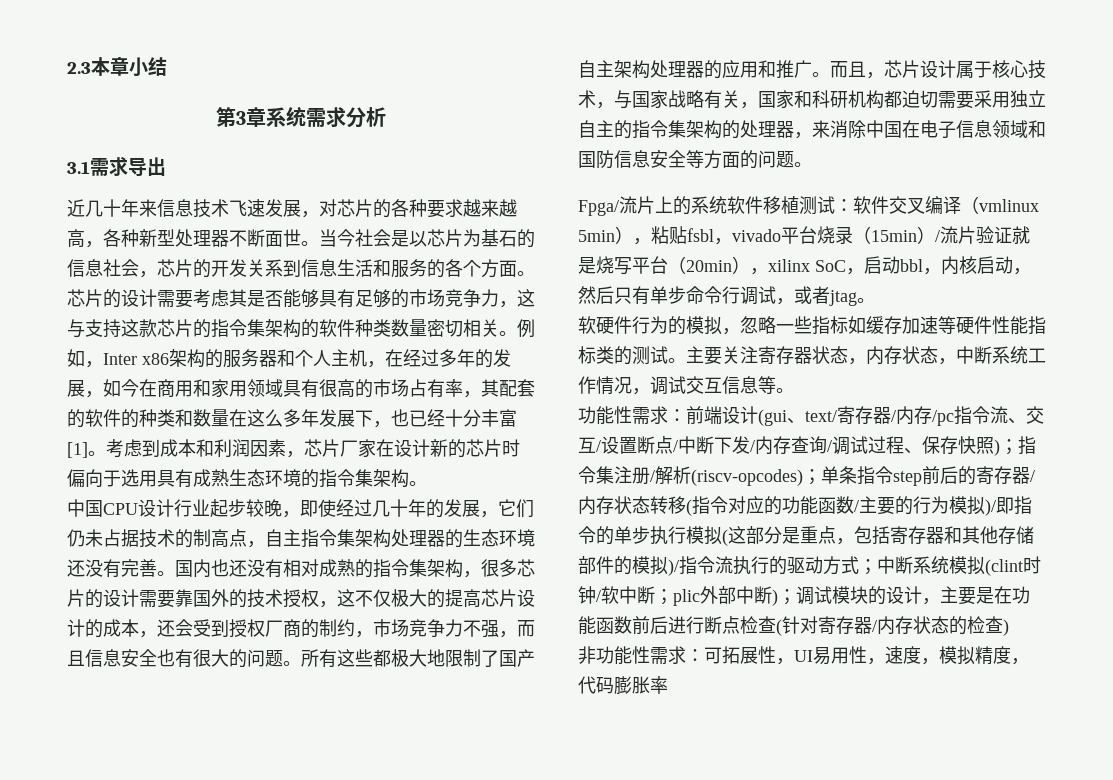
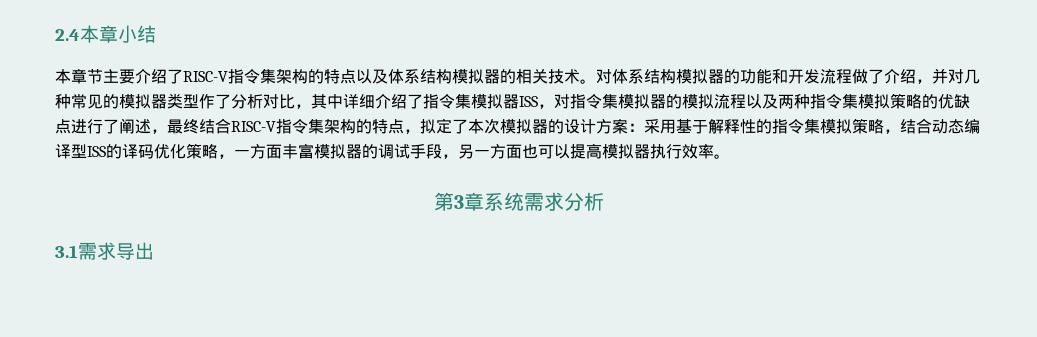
[67,62,91,74] 2.3 -> [55,29,80,41] 2.4
(167, 66) none -> [55,68,980,84] [55,93,970,109] [55,118,980,134] [55,143,730,159] // 本章节主要介绍了RISC-V指令集架构的特点以及体系结构模拟器的相关技术。对体系结构模拟器的功能和开发流程做了介绍，并对几种常见的模拟器类型作了分析对比，其中详细介绍了指令集模拟器ISS，对指令集模拟器的模拟流程以及两种指令集模拟策略的优缺点进行了阐述，最终结合RISC-V指令集架构的特点，拟定了本次模拟器的设计方案：采用基于解释性的指令集模拟策略，结合动态编译型ISS的译码优化策略，一方面丰富模拟器的调试手段，另一方面也可以提高模拟器执行效率。
[67,199,517,218] [67,229,535,248] [67,259,535,278] [67,289,535,308] [67,319,535,338] [67,349,511,368] [67,379,535,398] [67,409,517,428] [67,439,520,458] [67,469,427,488] [67,499,534,518] [67,529,535,548] [67,559,535,578] [67,589,535,608] [67,619,535,638] [67,649,535,668] [578,60,1046,79] [578,90,1046,109] [578,120,1046,139] [578,150,812,169] [578,195,1039,216] [578,226,1030,245] [578,256,1031,275] [578,286,875,306] [578,316,1046,335] [578,346,1046,365] [578,376,794,395] [578,406,1044,426] [578,436,1036,456] [578,466,1035,486] [578,496,1032,516] [578,526,1034,546] [578,556,1041,576] [578,586,1030,606] [578,616,1009,636] [578,646,1029,665] [578,676,668,695] // 近几十年来信息技术飞速发展，对芯片的各种要求越来越高，各种新型处理器不断面世。当今社会是以芯片为基石的信息社会，芯片的开发关系到信息生活和服务的各个方面。芯片的设计需要考虑其是否能够具有足够的市场竞争力，这与支持这款芯片的指令集架构的软件种类数量密切相关。例如，Inter x86架构的服务器和个人主机，在经过多年的发展，如今在商用和家用领域具有很高的市场占有率，其配套的软件的种类和数量在这么多年发展下，也已经十分丰富[1]。考虑到成本和利润因素，芯片厂家在设计新的芯片时偏向于选用具有成熟生态环境的指令集架构。 // 中国CPU设计行业起步较晚，即使经过几十年的发展，它们仍未占据技术的制高点，自主指令集架构处理器的生态环境还没有完善。国内也还没有相对成熟的指令集架构，很多芯片的设计需要靠国外的技术授权，这不仅极大的提高芯片设计的成本，还会受到授权厂商的制约，市场竞争力不强，而且信息安全也有很大的问题。所有这些都极大地限制了国产自主架构处理器的应用和推广。而且，芯片设计属于核心技术，与国家战略有关，国家和科研机构都迫切需要采用独立自主的指令集架构的处理器，来消除中国在电子信息领域和国防信息安全等方面的问题。 // Fpga/流片上的系统软件移植测试：软件交叉编译（vmlinux 5min），粘贴fsbl，vivado平台烧录（15min）/流片验证就是烧写平台（20min），xilinx SoC，启动bbl，内核启动，然后只有单步命令行调试，或者jtag。 // 软硬件行为的模拟，忽略一些指标如缓存加速等硬件性能指标类的测试。主要关注寄存器状态，内存状态，中断系统工作情况，调试交互信息等。 // 功能性需求：前端设计(gui、text/寄存器/内存/pc指令流、交互/设置断点/中断下发/内存查询/调试过程、保存快照)；指令集注册/解析(riscv-opcodes)；单条指令step前后的寄存器/内存状态转移(指令对应的功能函数/主要的行为模拟)/即指令的单步执行模拟(这部分是重点，包括寄存器和其他存储部件的模拟)/指令流执行的驱动方式；中断系统模拟(clint时钟/软中断；plic外部中断)；调试模块的设计，主要是在功能函数前后进行断点检查(针对寄存器/内存状态的检查) // 非功能性需求：可拓展性，UI易用性，速度，模拟精度，代码膨胀率 -> (154, 251) none

